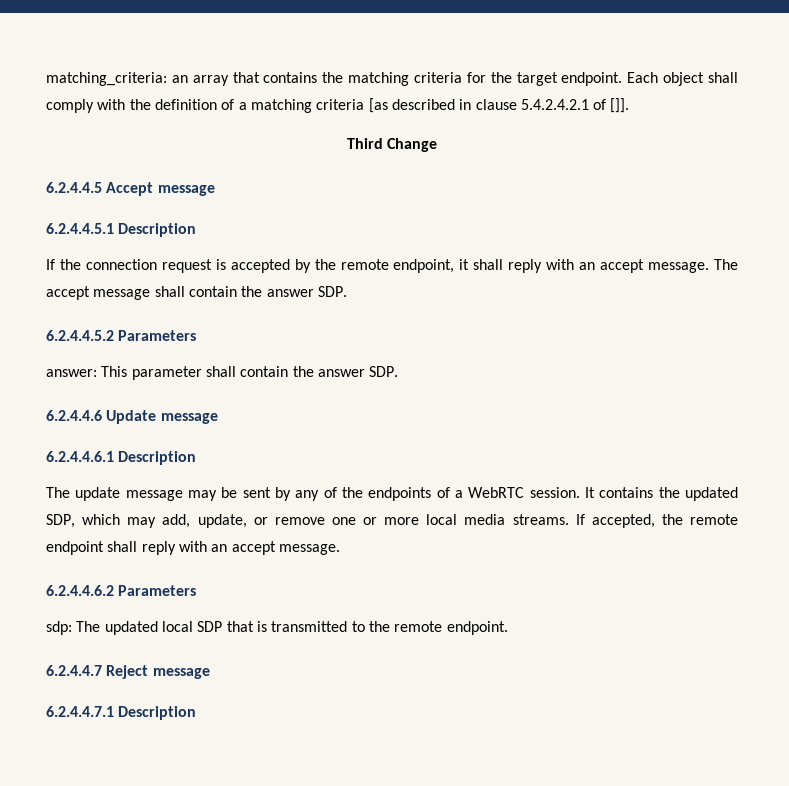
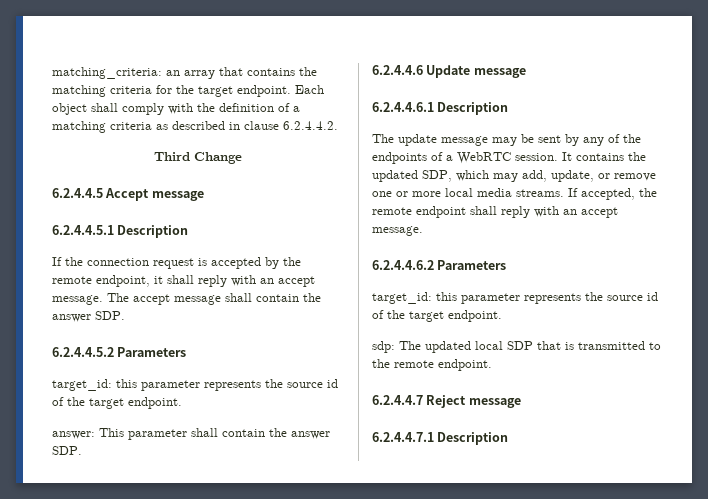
[368,98,388,113] [as -> [156,124,168,130] as
[520,98,630,113] 5.4.2.4.2.1 of []]. -> [283,121,338,130] 6.2.4.4.2.
(197, 335) none -> [52,379,338,391] [52,397,182,409] // target_id: this parameter represents the source id of the target endpoint.
(197, 590) none -> [372,292,658,304] [372,310,502,322] // target_id: this parameter represents the source id of the target endpoint.

